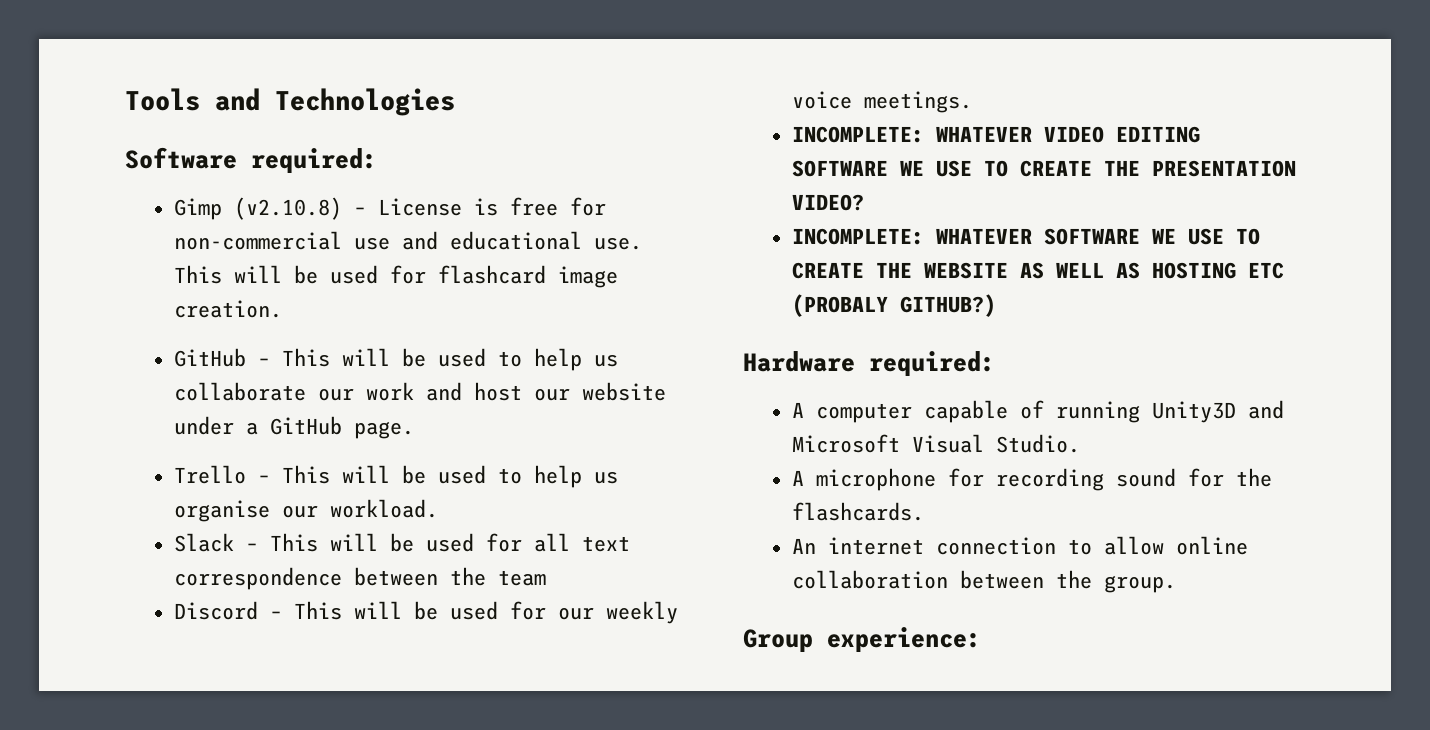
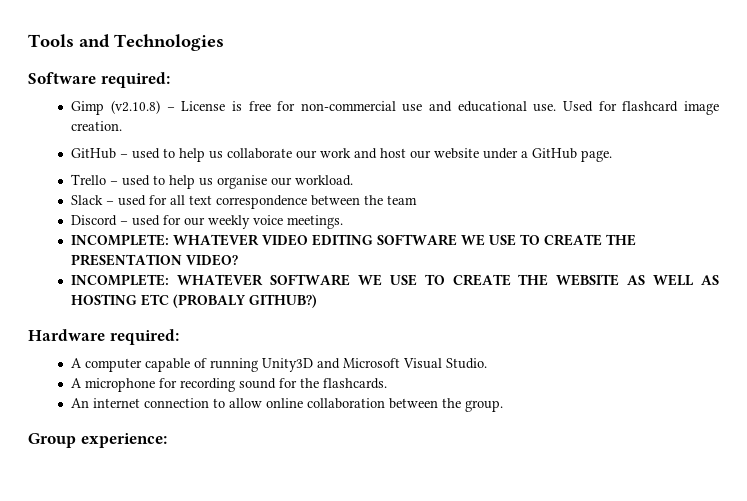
[174,265,379,284] This will be used -> [563,101,594,112] Used
[282,348,427,367] This will be -> (129, 156) none
[282,465,427,484] This will be -> (119, 183) none
[270,533,415,552] This will be -> (115, 203) none
[294,601,439,620] This will be -> (129, 223) none

